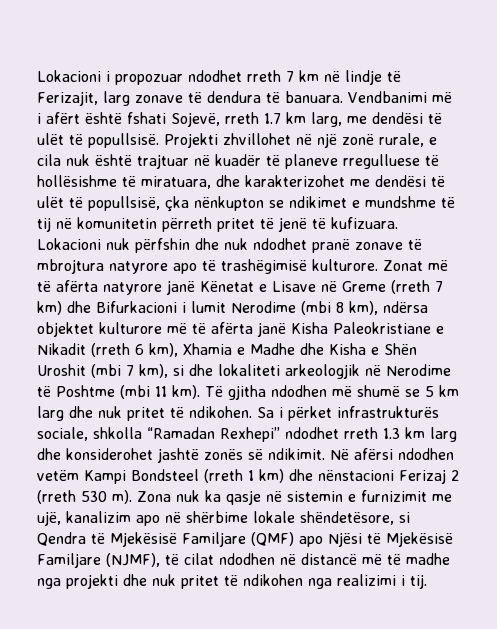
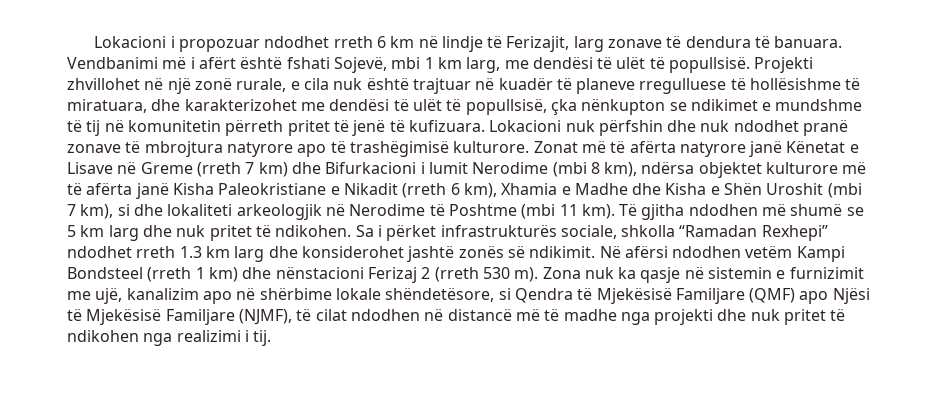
[286,71,294,82] 7 -> [376,36,386,48] 6
[225,112,281,124] rreth 1.7 -> [391,57,434,69] mbi 1

